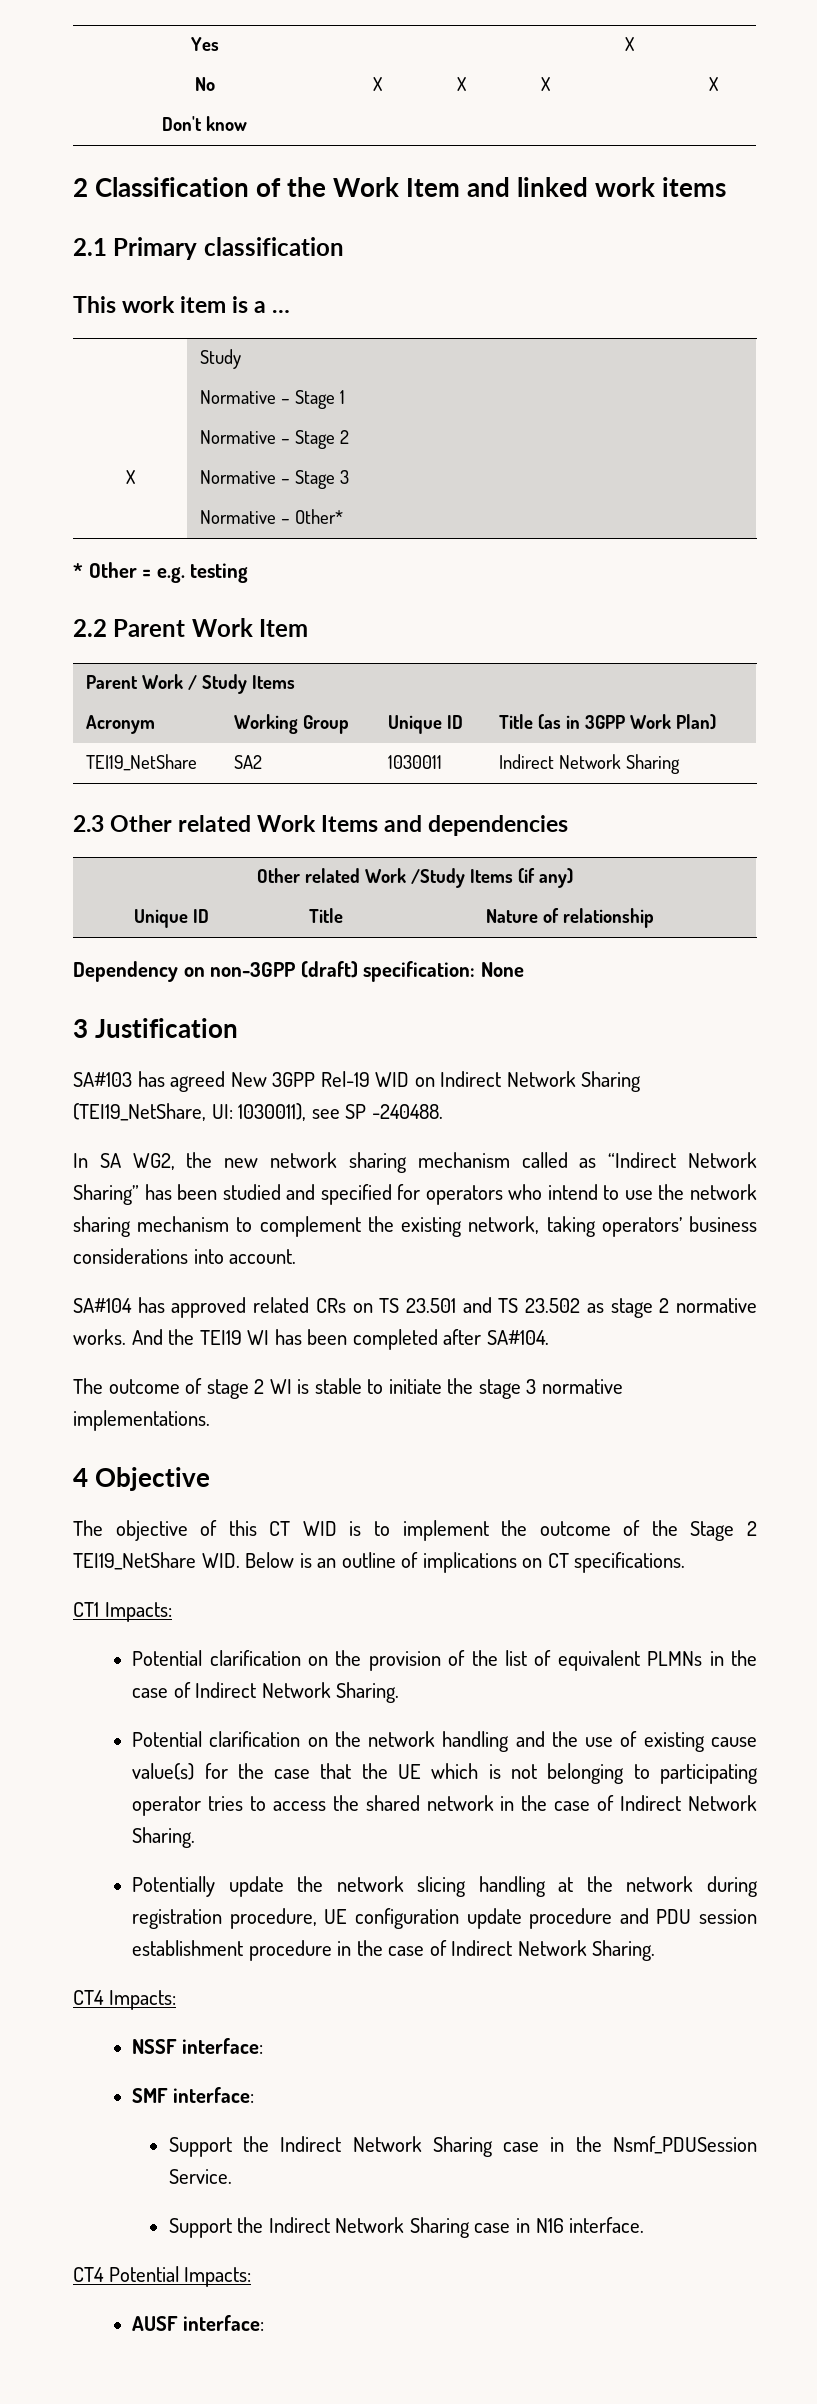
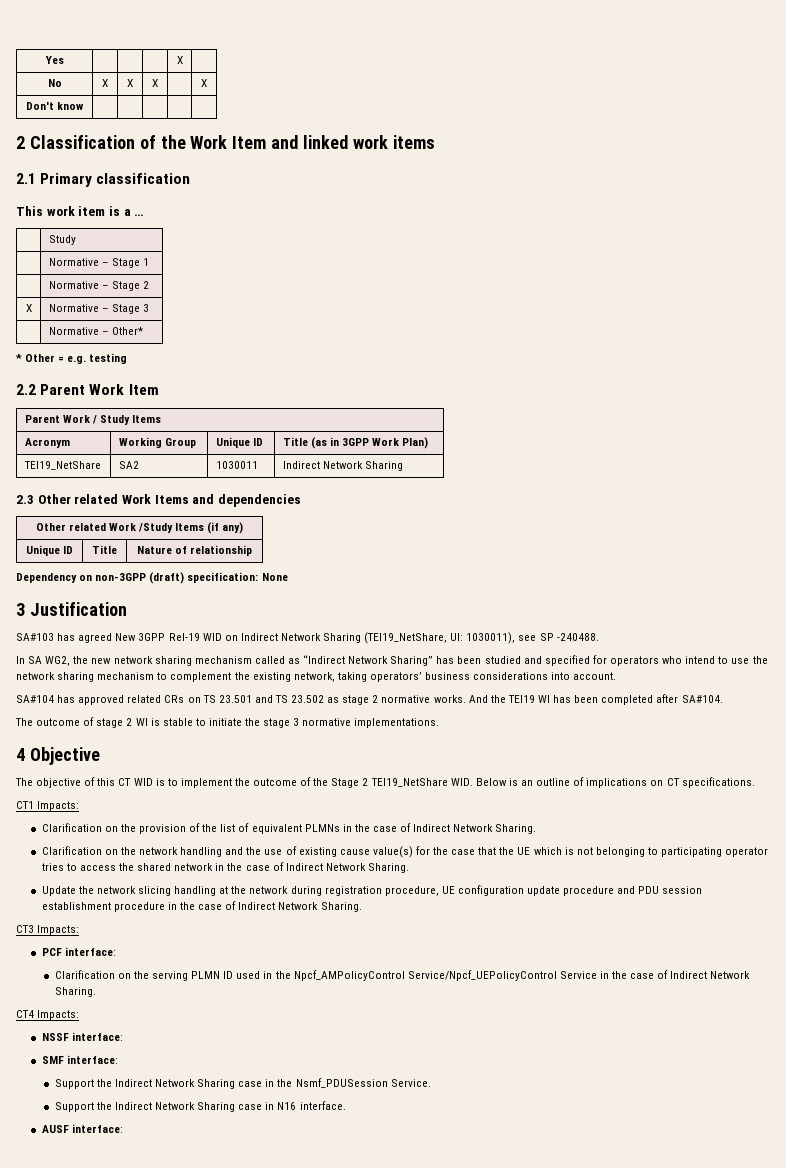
[132,1650,301,1666] Potential clarification -> [41,823,102,832] Clarification
[132,1731,301,1747] Potential clarification -> [41,846,102,855] Clarification
[132,1876,284,1897] Potentially update -> [41,886,76,896] Update
(656, 1950) none -> [16,925,80,935] [41,947,116,956] [54,970,751,981] [54,987,96,997] // CT3 Impacts: // PCF interface: // Clarification on the serving PLMN ID used in the Npcf_AMPolicyControl Service/Npcf_UEPolicyControl Service in the case of Indirect Network Sharing.
[73,2266,252,2287] // CT4 Potential Impacts: -> (346, 1105) none

